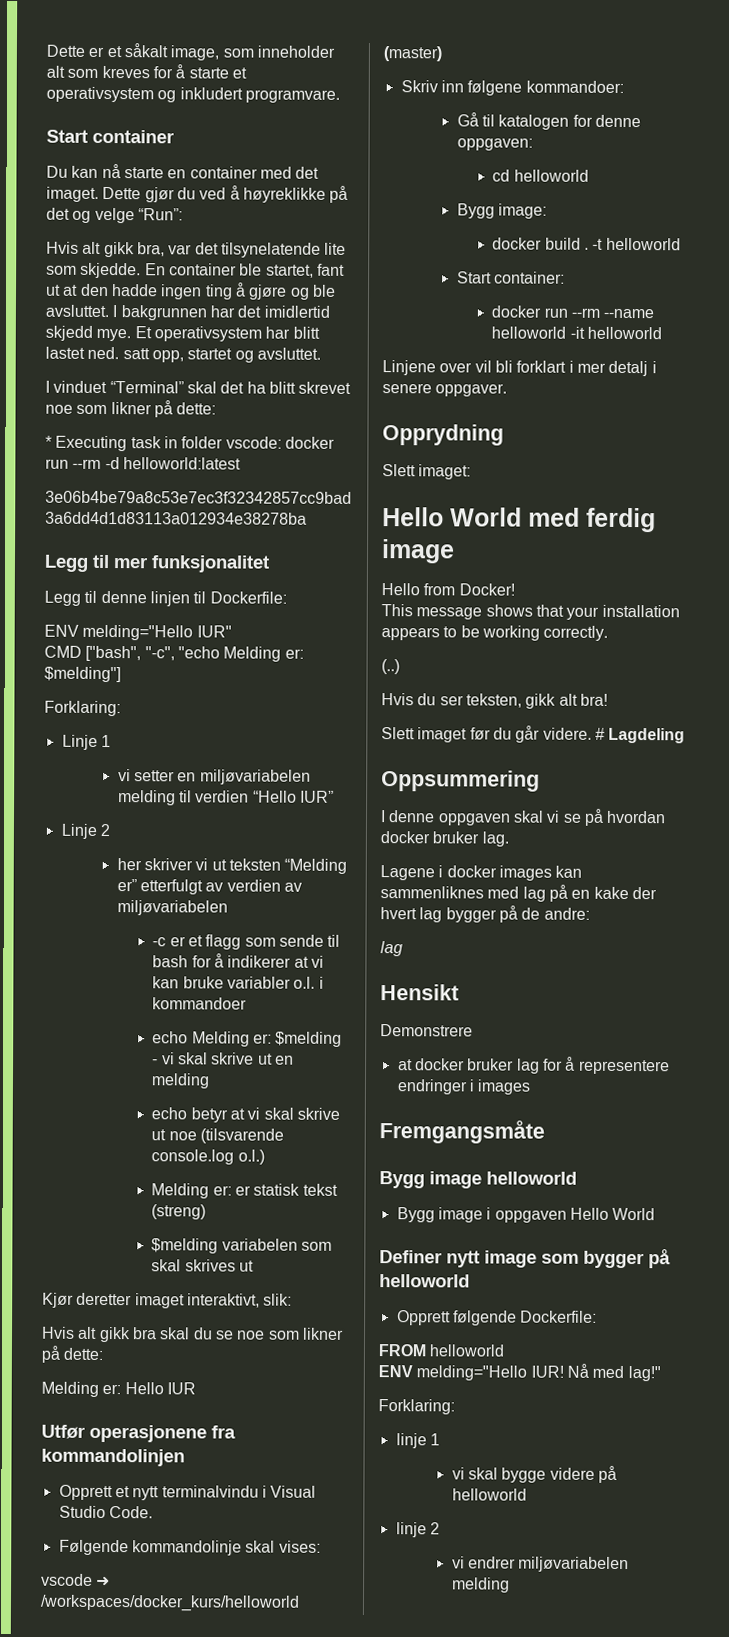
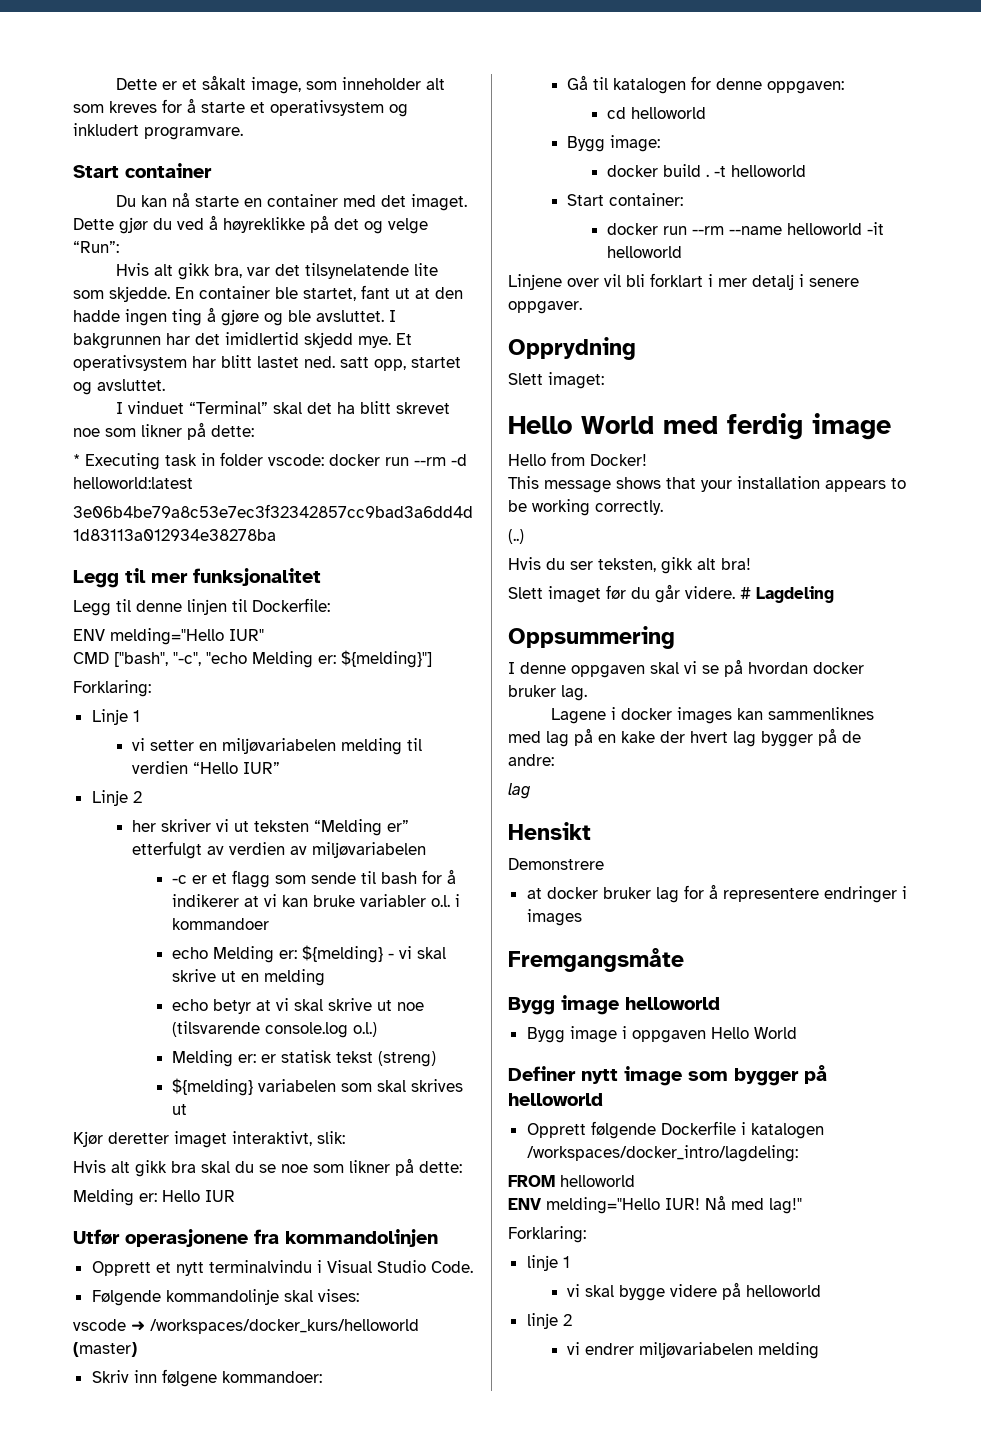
[44,666,121,683] $melding"] -> [341,650,432,668] ${melding}"]
[275,1031,343,1047] $melding -> [302,945,384,963] ${melding}
[151,1238,219,1254] $melding -> [172,1078,254,1096] ${melding}
[520,1310,598,1323] Dockerfile: -> [660,1121,824,1139] [526,1145,798,1162] Dockerfile i katalogen /workspaces/docker_intro/lagdeling:

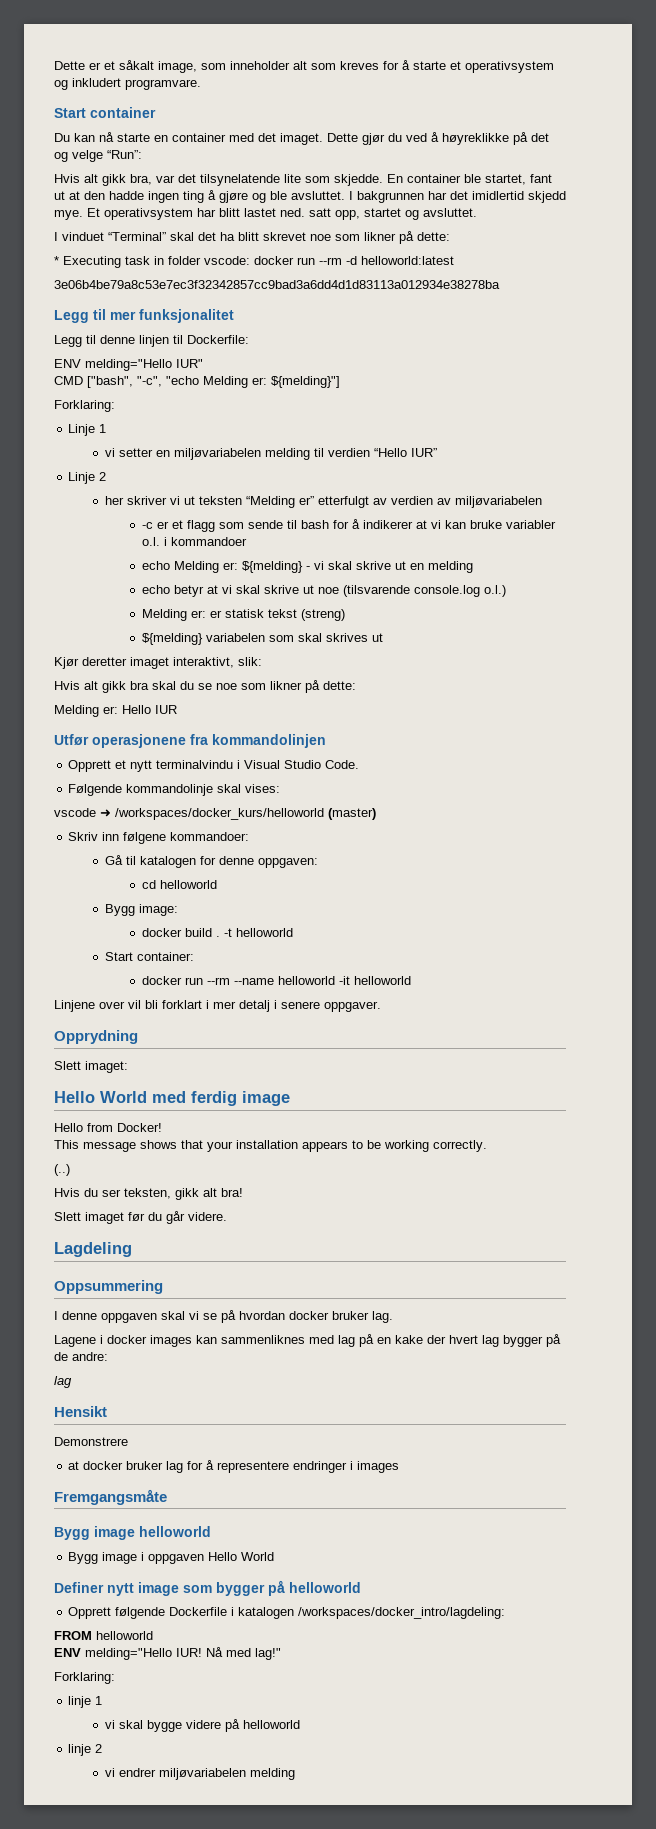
[740,587,751,599] # -> (227, 1216) //

